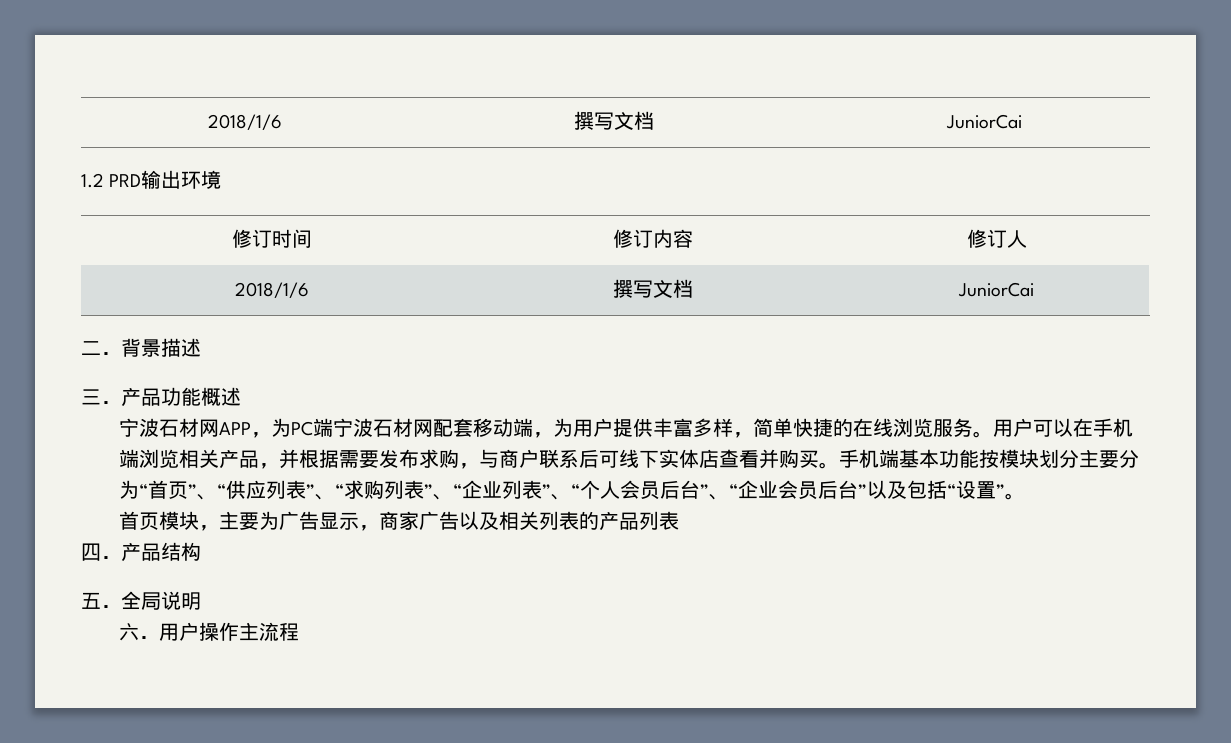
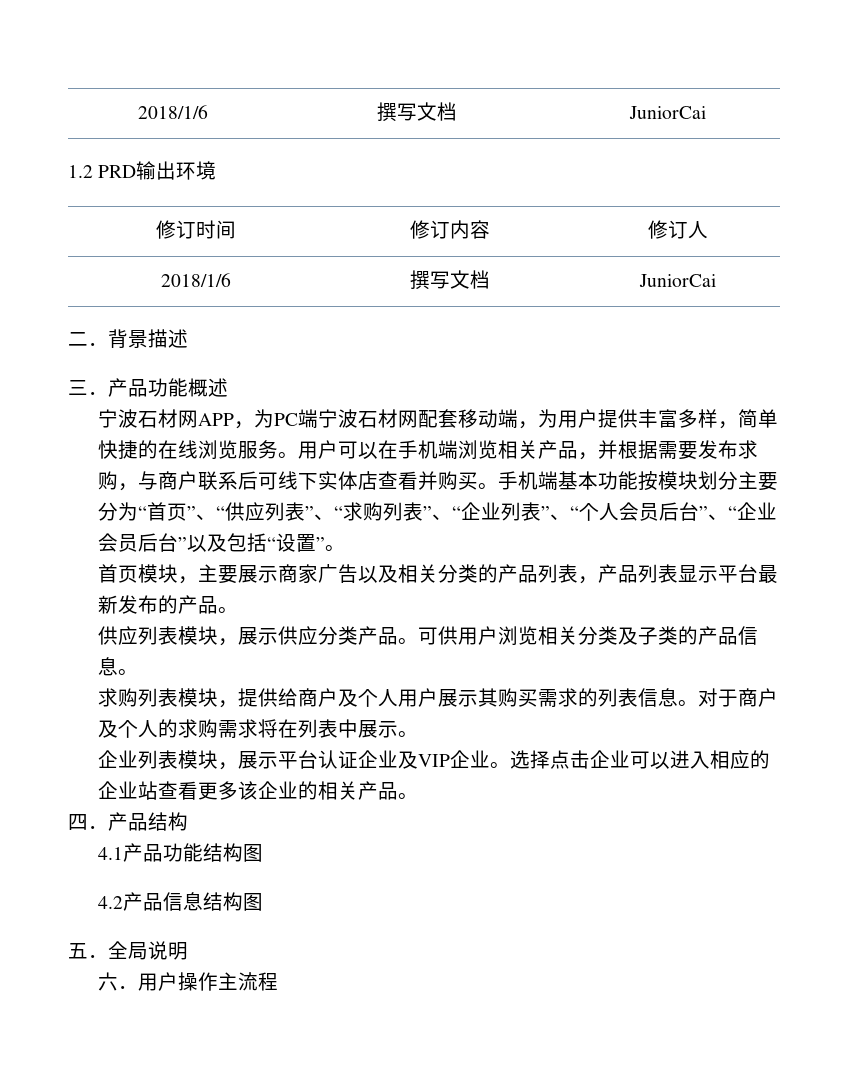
[258,511,379,531] 为广告显示， -> [238,565,279,583] 展示
[538,511,579,530] 列表 -> [438,564,479,583] 分类
[81,542,201,561] // 四．产品结构 -> [578,564,779,584] [98,595,239,614] [98,626,759,646] [98,657,139,676] [98,688,779,708] [98,719,419,738] [98,750,771,770] [98,781,419,800] [68,812,188,831] [98,843,264,862] [98,892,264,911] ，产品列表显示平台最新发布的产品。 // 供应列表模块，展示供应分类产品。可供用户浏览相关分类及子类的产品信息。 // 求购列表模块，提供给商户及个人用户展示其购买需求的列表信息。对于商户及个人的求购需求将在列表中展示。 // 企业列表模块，展示平台认证企业及VIP企业。选择点击企业可以进入相应的企业站查看更多该企业的相关产品。 // 四．产品结构 // 4.1产品功能结构图 // 4.2产品信息结构图

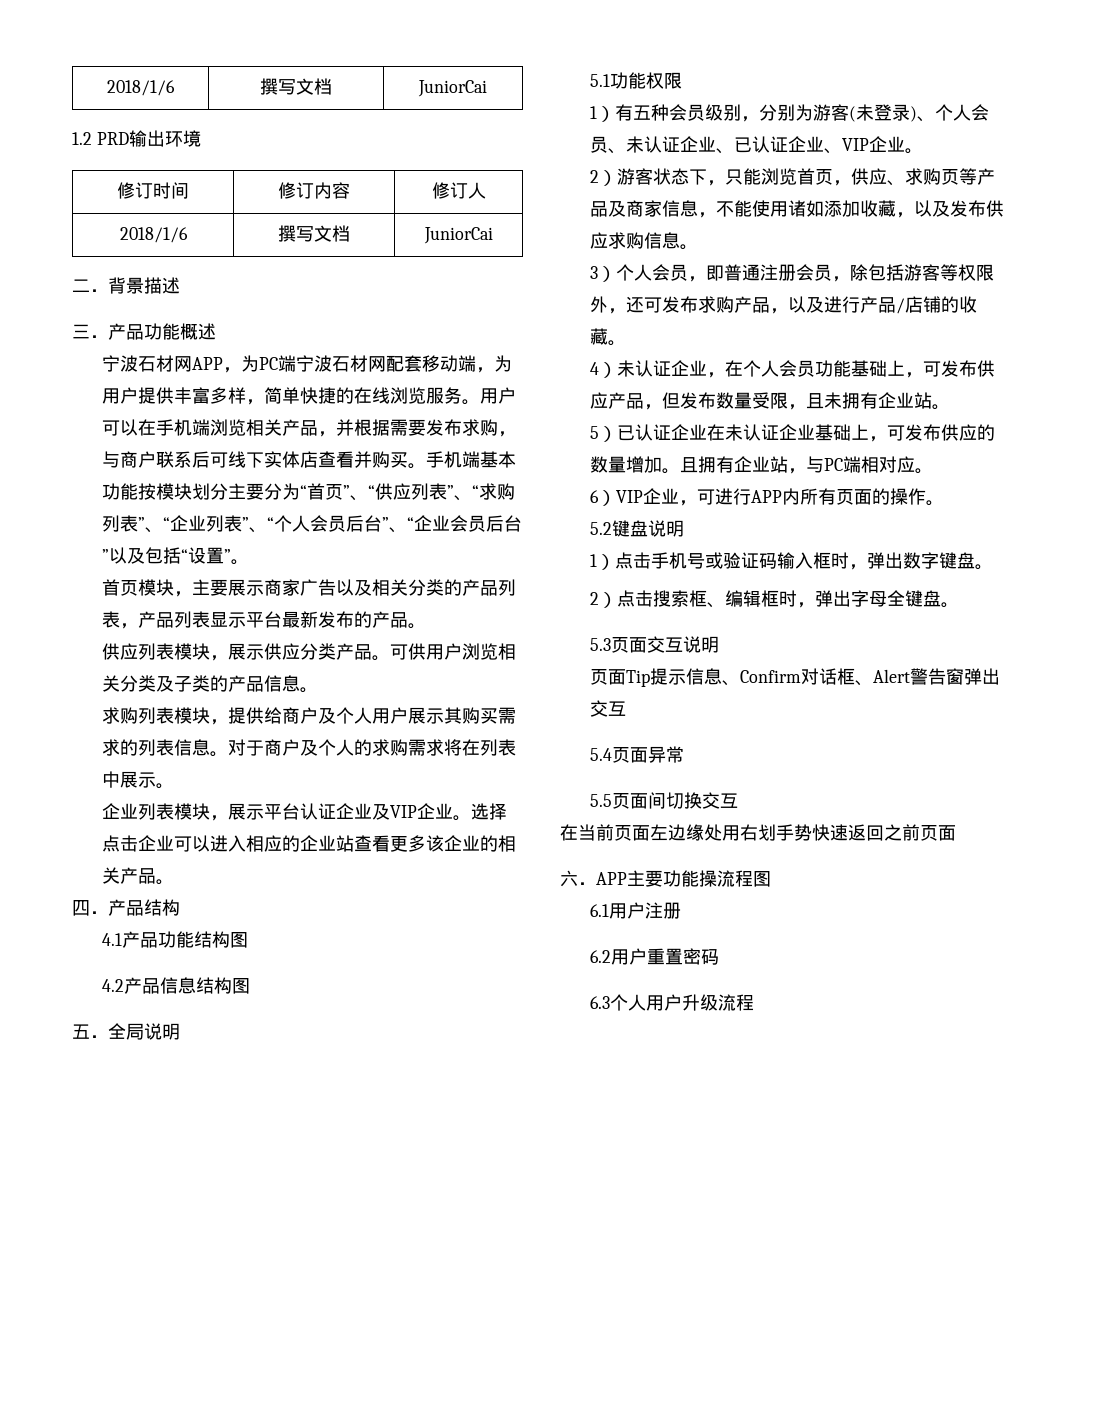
[98,972,239,991] 六．用户操作主 -> [589,72,682,89] [589,104,989,122] [589,136,923,154] [589,168,995,186] [589,200,1004,218] [589,232,698,250] [589,264,994,282] [589,296,977,314] [589,328,626,346] [589,360,995,378] [589,392,950,410] [589,424,995,442] [589,456,933,474] [589,488,944,506] [589,520,684,537] [589,552,993,570] [589,590,959,608] [589,636,719,653] [589,668,1000,687] [589,700,626,717] [589,746,684,763] [589,792,738,809] [560,824,956,841] [560,870,771,887] [589,902,681,919] [589,948,719,965] [589,994,718,1011] 5.1功能权限 // 1）有五种会员级别，分别为游客(未登录)、个人会员、未认证企业、已认证企业、VIP企业。 // 2）游客状态下，只能浏览首页，供应、求购页等产品及商家信息，不能使用诸如添加收藏，以及发布供应求购信息。 // 3）个人会员，即普通注册会员，除包括游客等权限外，还可发布求购产品，以及进行产品/店铺的收藏。 // 4）未认证企业，在个人会员功能基础上，可发布供应产品，但发布数量受限，且未拥有企业站。 // 5）已认证企业在未认证企业基础上，可发布供应的数量增加。且拥有企业站，与PC端相对应。 // 6）VIP企业，可进行APP内所有页面的操作。 // 5.2键盘说明 // 1）点击手机号或验证码输入框时，弹出数字键盘。 // 2）点击搜索框、编辑框时，弹出字母全键盘。 // 5.3页面交互说明 // 页面Tip提示信息、Confirm对话框、Alert警告窗弹出交互 // 5.4页面异常 // 5.5页面间切换交互 // 在当前页面左边缘处用右划手势快速返回之前页面 // 六．APP主要功能操流程图 // 6.1用户注册 // 6.2用户重置密码 // 6.3个人用户升级

